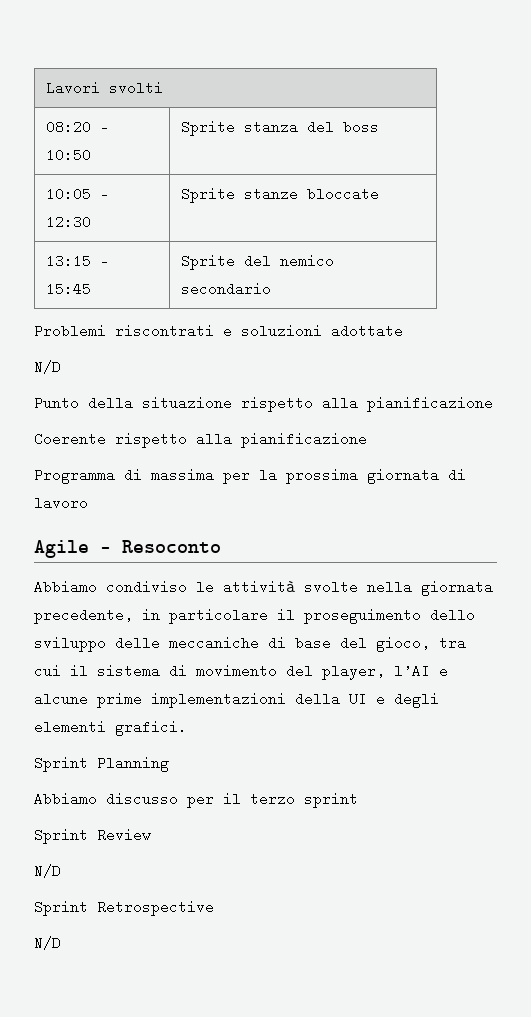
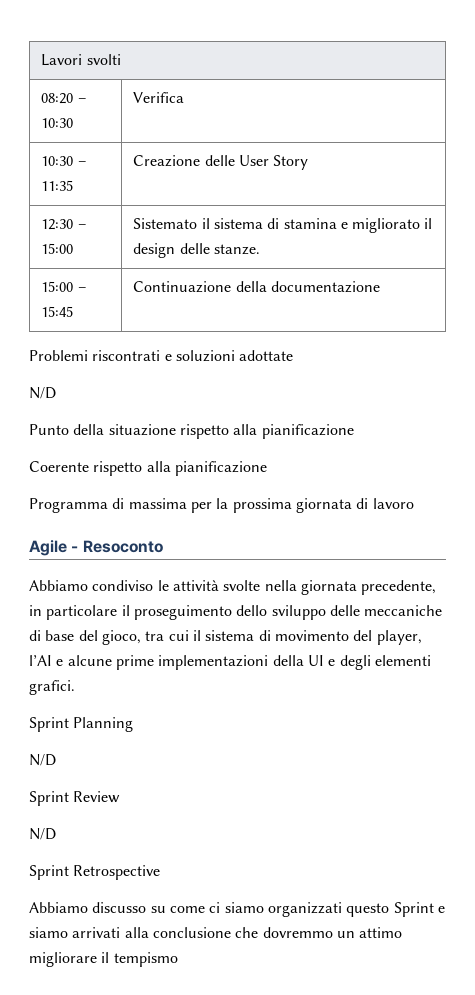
[45,148,91,162] [180,120,379,136] [45,187,109,201] [45,215,91,229] [180,187,379,203] [45,254,109,268] [45,282,91,296] [180,254,334,270] [180,282,271,296] 10:50 | Sprite stanza del boss // 10:05 – 12:30 | Sprite stanze bloccate // 13:15 – 15:45 | Sprite del nemico secondario -> [41,118,74,128] [133,92,185,103] [41,156,87,166] [41,180,74,191] [133,155,309,170] [41,219,87,230] [41,243,74,254] [133,218,433,233] [133,243,260,258] [41,281,87,292] [41,306,74,317] [133,281,380,293] 10:30 | Verifica // 10:30 – 11:35 | Creazione delle User Story // 12:30 – 15:00 | Sistemato il sistema di stamina e migliorato il design delle stanze. // 15:00 – 15:45 | Continuazione della documentazione
[34,792,358,808] Abbiamo discusso per il terzo sprint -> [29,754,56,766] N/D
[34,936,61,950] N/D -> [29,902,445,917] [29,927,403,938] [29,952,178,967] Abbiamo discusso su come ci siamo organizzati questo Sprint e siamo arrivati alla conclusione che dovremmo un attimo migliorare il tempismo

